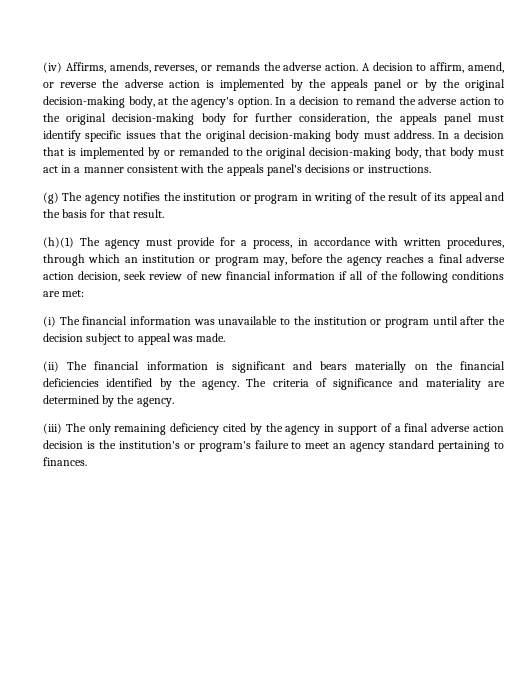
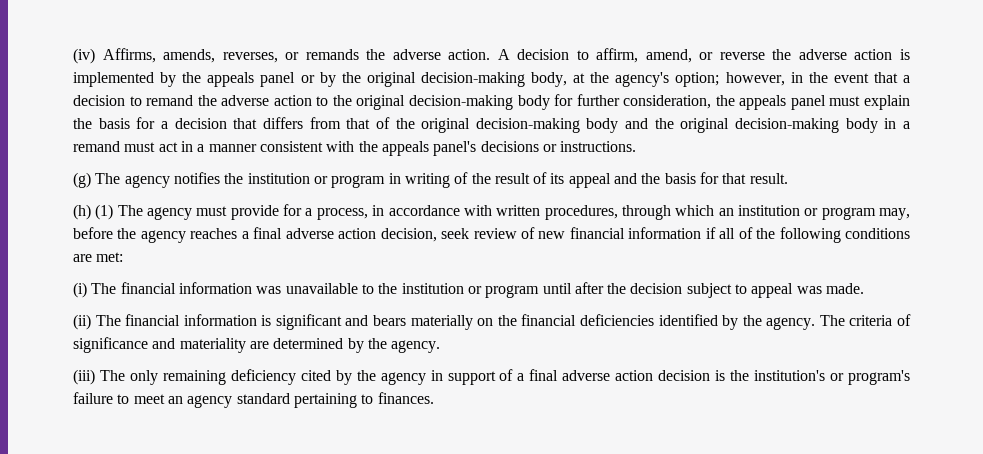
[237,97,286,108] option. In -> [675,72,898,87] option; however, in the event that
[43,130,504,142] [43,147,475,159] identify specific issues that the original decision-making body must address. In a decision that is implemented by or remanded to the original decision-making body, that body -> [863,95,910,110] [73,117,910,133] [73,141,120,152] explain the basis for a decision that differs from that of the original decision-making body and the original decision-making body in a remand
[43,237,74,248] (h)(1) -> [73,204,114,220] (h) (1)

